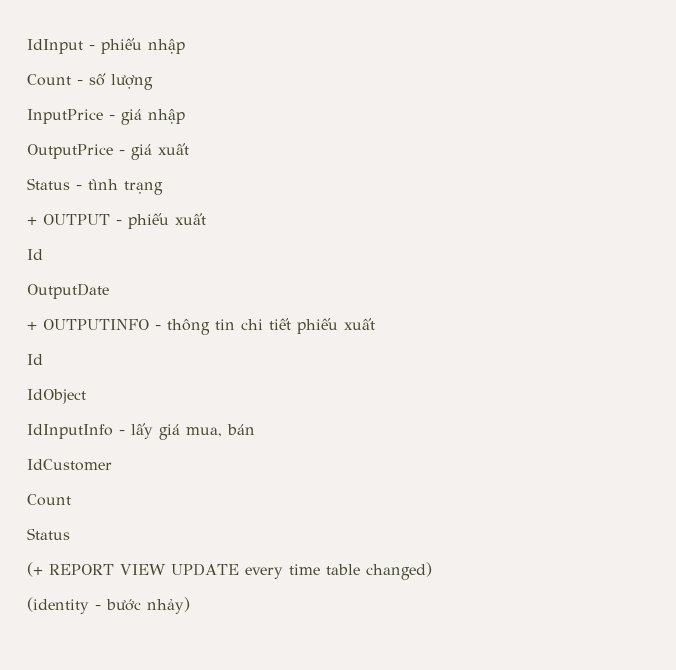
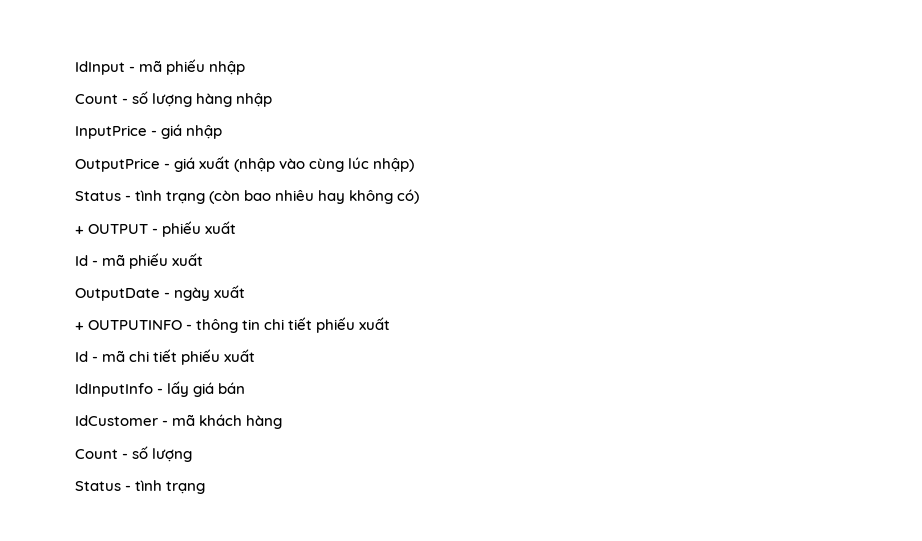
(95, 47) none -> [139,60,163,72] mã
(153, 82) none -> [196,93,273,107] hàng nhập
[27,178,163,195] // Status - tình trạng -> [234,157,415,172] [75,189,420,204] (nhập vào cùng lúc nhập) // Status - tình trạng (còn bao nhiêu hay không có)
[27,283,109,299] // OutputDate -> [92,253,204,269] [75,285,246,301] - mã phiếu xuất // OutputDate - ngày xuất
[27,389,86,404] // IdObject -> [92,349,256,365] - mã chi tiết phiếu xuất
[186,427,222,437] mua, -> (215, 389) none
[27,494,71,506] [27,528,70,540] [27,562,432,580] [27,597,190,614] // Count // Status // (+ REPORT VIEW UPDATE every time table changed) // (identity - bước nhảy) -> [162,414,283,429] [75,446,193,462] [75,480,206,494] - mã khách hàng // Count - số lượng // Status - tình trạng

